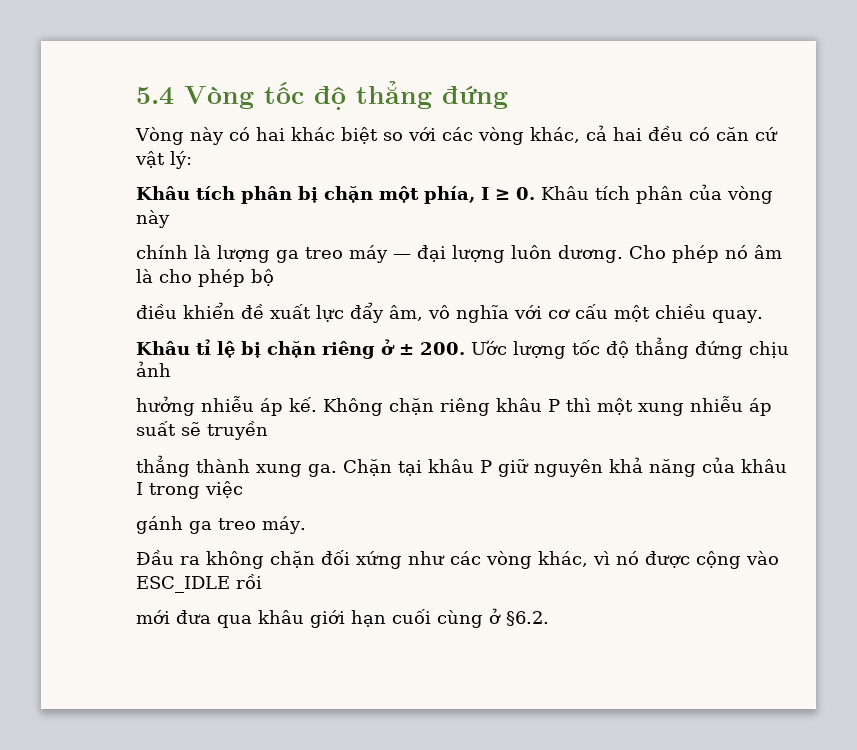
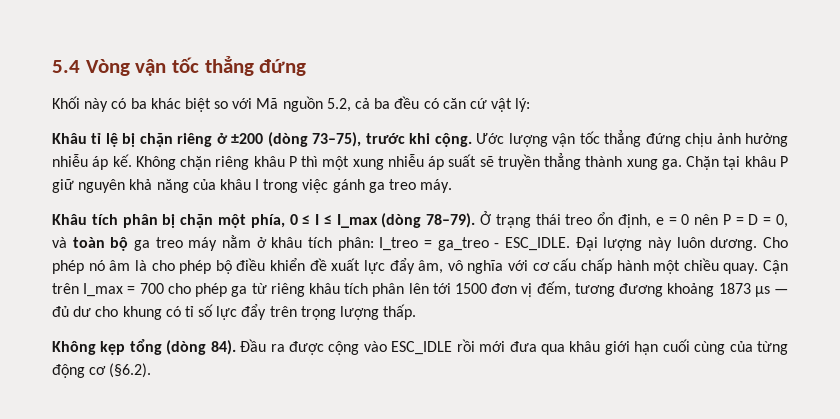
[264,82,346,110] tốc độ -> [135,57,200,76] vận tốc
[135,127,184,145] Vòng -> [52,96,80,109] Khối
[255,127,285,141] hai -> [130,98,147,109] ba
[441,125,642,145] các vòng khác, cả hai -> [256,96,391,112] Mã nguồn 5.2, cả ba
[136,184,773,204] [136,210,170,228] [136,245,782,263] [136,269,274,287] [136,302,763,323] // Khâu tích phân bị chặn một phía, I ≥ 0. Khâu tích phân của vòng này // chính là lượng ga treo máy — đại lượng luôn dương. Cho phép nó âm là cho phép bộ // điều khiển đề xuất lực đẩy âm, vô nghĩa với cơ cấu một chiều quay. -> (531, 105) none
[399,340,629,359] ± 200. Ước lượng tốc độ -> [231,131,600,147] ±200 (dòng 73–75), trước khi cộng. Ước lượng vận tốc
(171, 369) // -> (741, 138) none
(268, 430) // -> (540, 162) none
(243, 489) // -> (329, 186) none
[136,550,639,569] Đầu ra không chặn đối xứng như các vòng khác, vì nó -> [52,211,789,228] [52,235,788,251] [52,258,788,274] [52,281,789,297] [52,304,417,320] [52,339,285,355] Khâu tích phân bị chặn một phía, 0 ≤ I ≤ I_max (dòng 78–79). Ở trạng thái treo ổn định, e = 0 nên P = D = 0, và toàn bộ ga treo máy nằm ở khâu tích phân: I_treo = ga_treo - ESC_IDLE. Đại lượng này luôn dương. Cho phép nó âm là cho phép bộ điều khiển đề xuất lực đẩy âm, vô nghĩa với cơ cấu chấp hành một chiều quay. Cận trên I_max = 700 cho phép ga từ riêng khâu tích phân lên tới 1500 đơn vị đếm, tương đương khoảng 1873 µs — đủ dư cho khung có tỉ số lực đẩy trên trọng lượng thấp. // Không kẹp tổng (dòng 84). Đầu ra
(262, 581) // -> (475, 345) none
[489,608,549,626] ở §6.2. -> [729,341,789,355] [52,363,152,378] của từng động cơ (§6.2).

